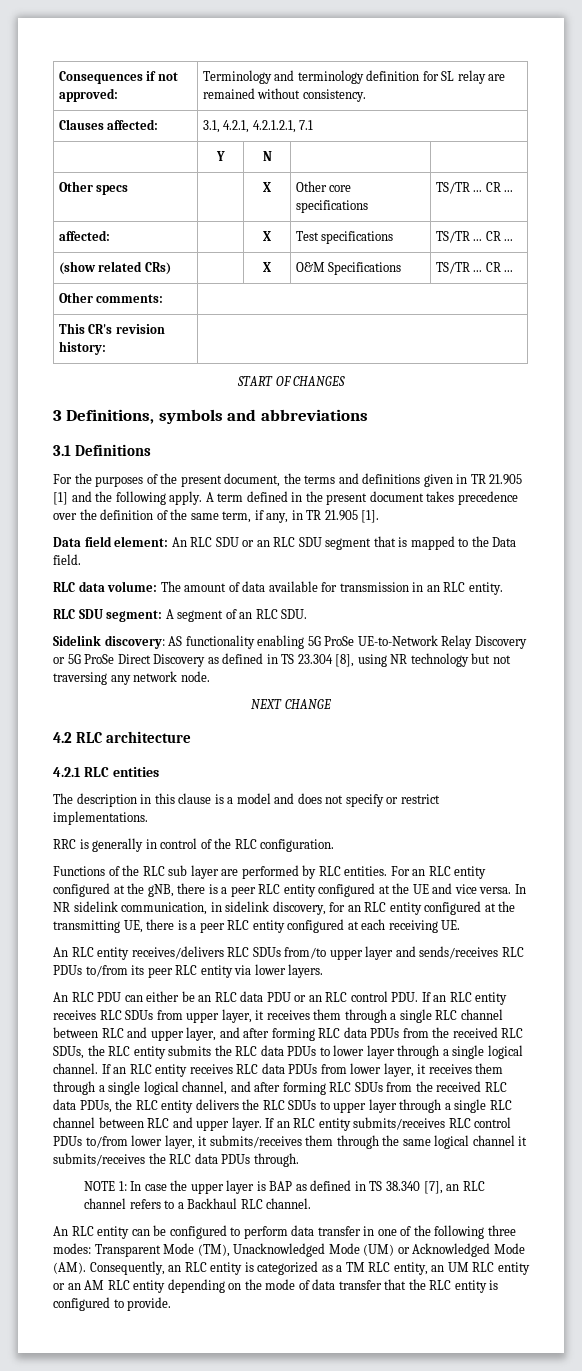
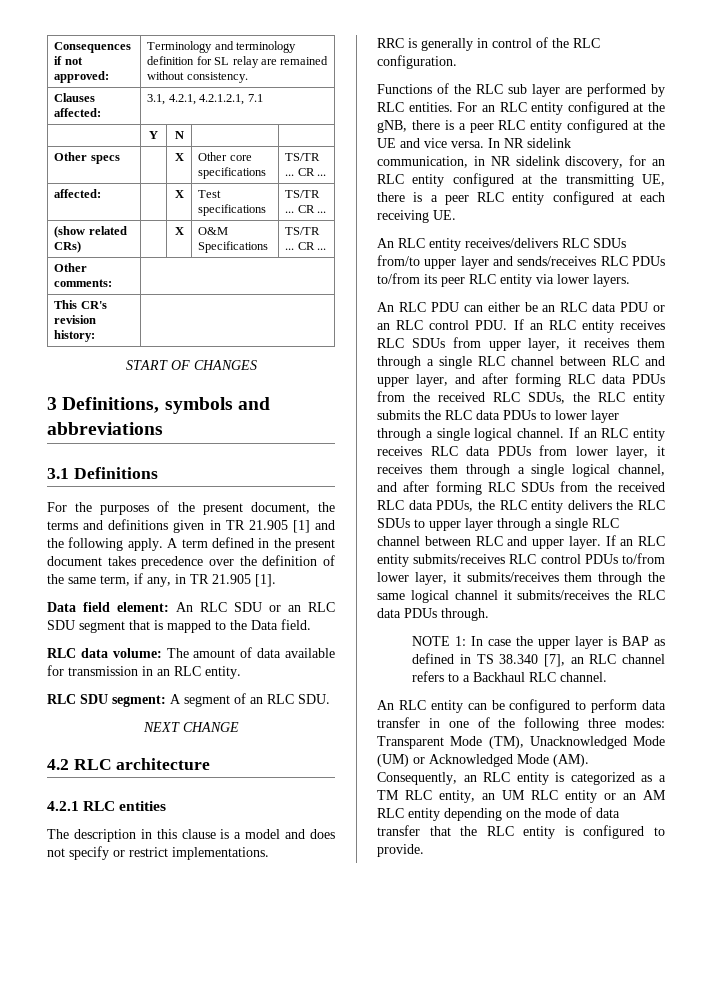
[53,635,527,649] [53,653,511,667] [53,671,210,685] // Sidelink discovery: AS functionality enabling 5G ProSe UE-to-Network Relay Discovery or 5G ProSe Direct Discovery as defined in TS 23.304 [8], using NR technology but not traversing any network node. -> (330, 699) none
(222, 907) none -> [490,156,511,166] NR

